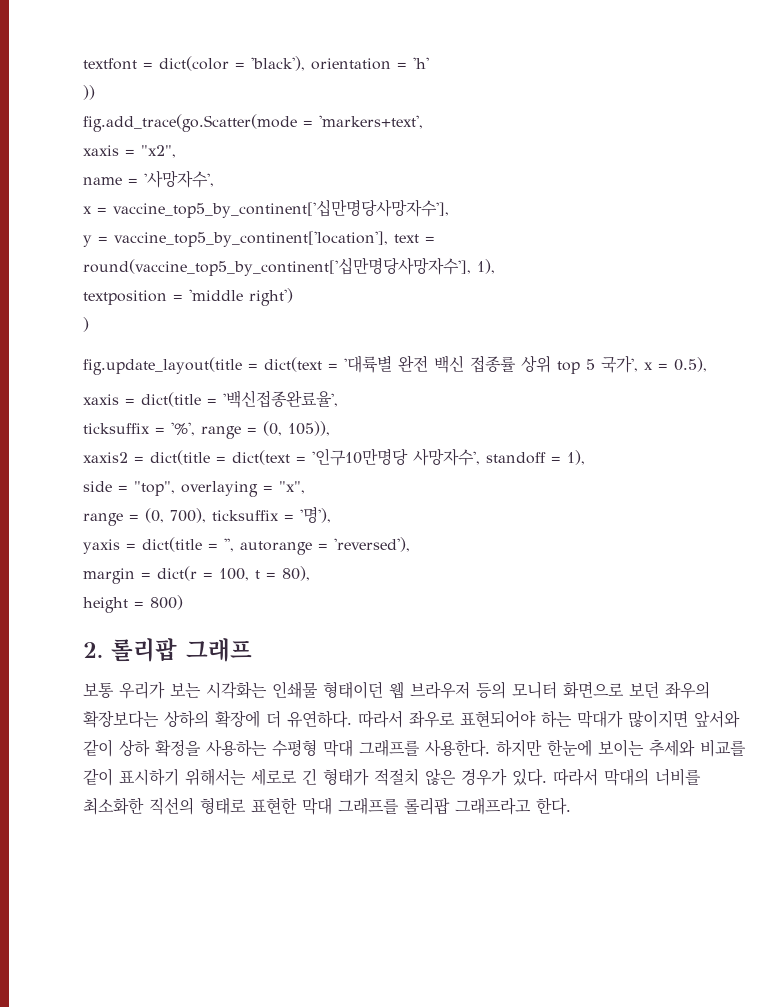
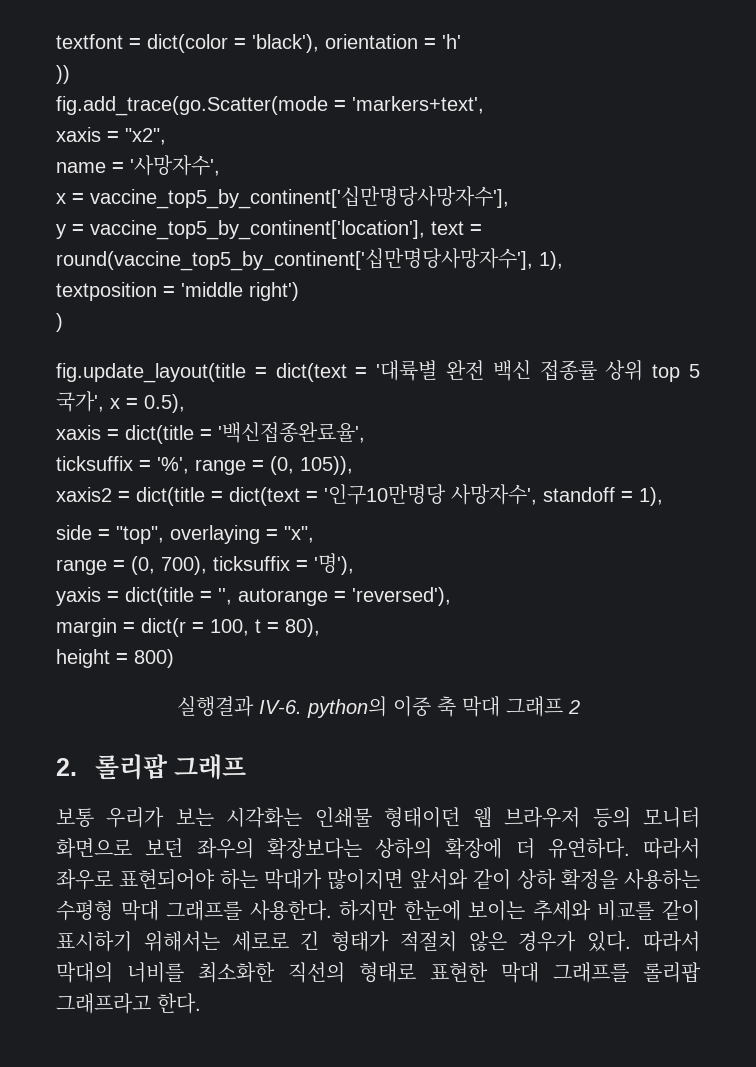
(183, 602) none -> [176,696,580,718] // 실행결과 IV-6. python의 이중 축 막대 그래프 2

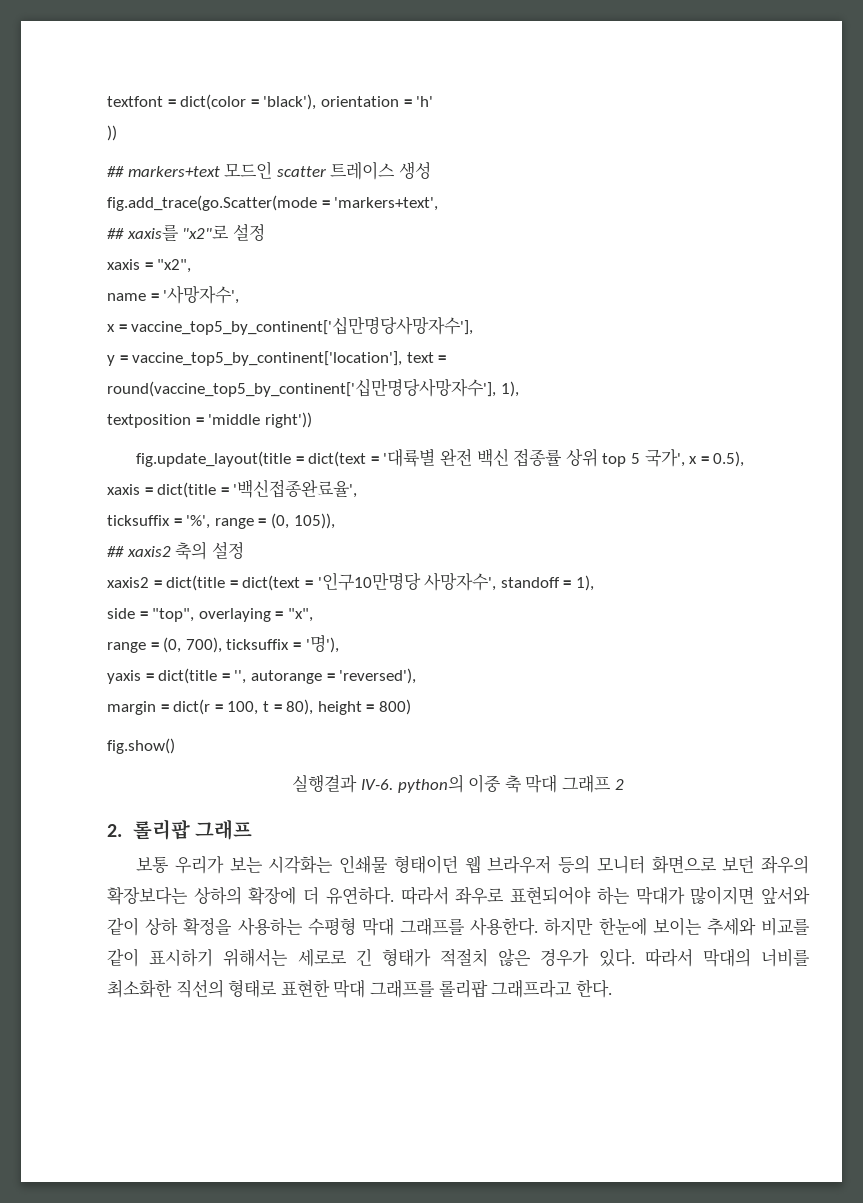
(70, 74) none -> [107,161,431,180] // ## markers+text 모드인 scatter 트레이스 생성
(484, 105) none -> [107,223,265,241] // ## xaxis를 "x2"로 설정
[249,282,299,301] [56,313,63,332] right') // ) -> [264,412,312,428] right'))
(353, 465) none -> [107,541,244,560] // ## xaxis2 축의 설정
(320, 627) // -> (314, 707) none
(174, 658) none -> [107,738,175,754] // fig.show()

